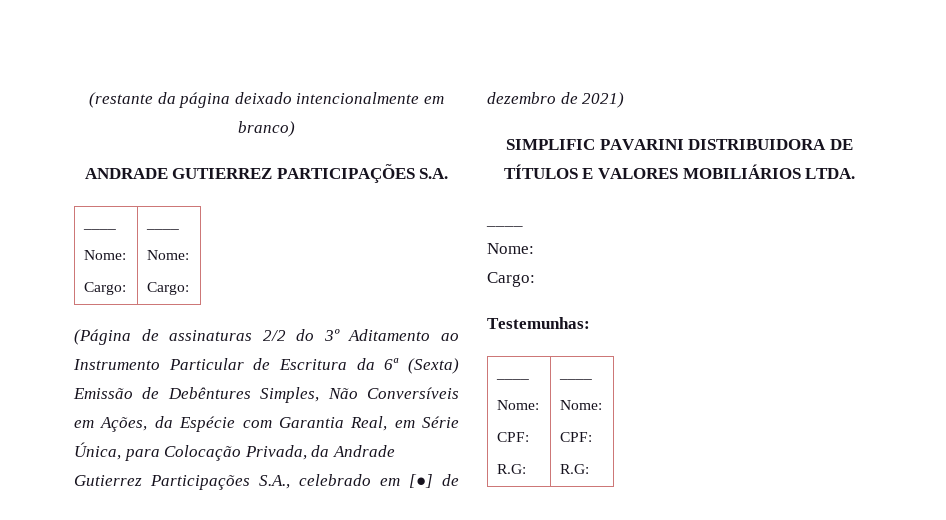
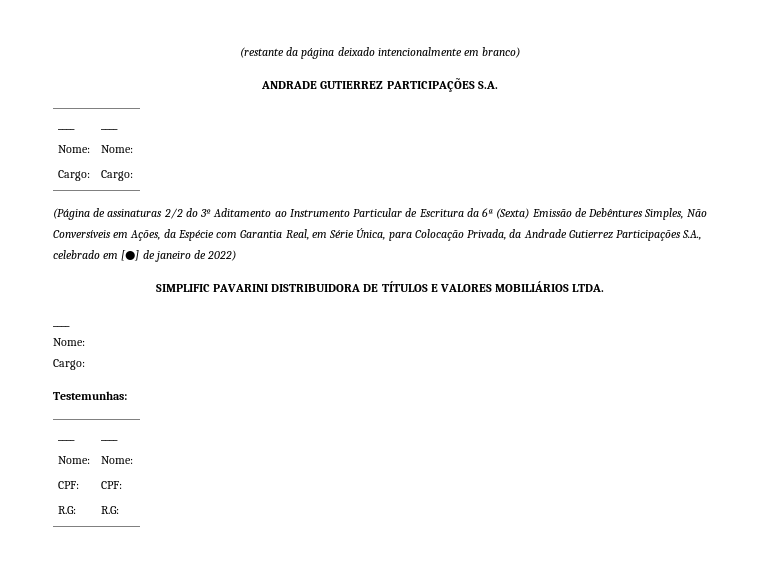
[487,92,625,108] dezembro de 2021) -> [154,250,237,262] janeiro de 2022)

